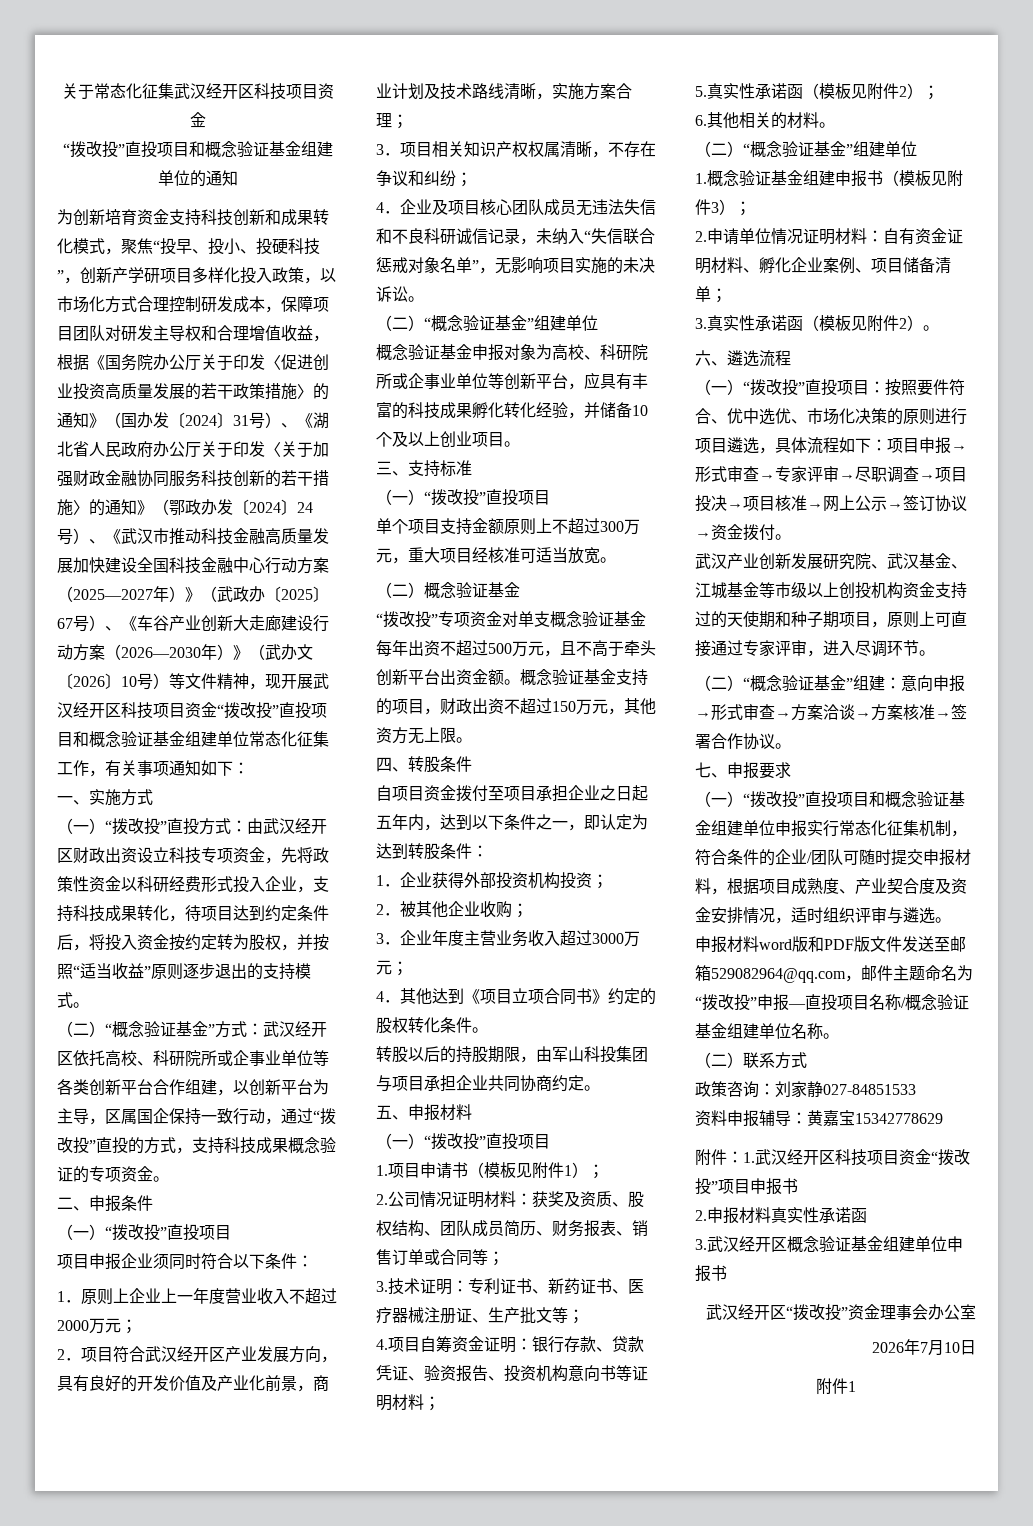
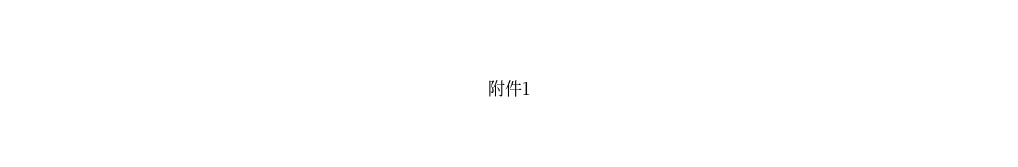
[61,83,334,100] [189,112,206,128] [62,141,333,158] [157,170,238,187] [57,209,329,226] [57,238,320,255] [57,267,336,284] [57,296,329,313] [57,325,329,342] [57,354,329,371] [57,383,329,400] [57,412,329,429] [57,441,329,458] [57,470,329,487] [57,499,313,516] [57,528,329,545] [57,557,329,574] [57,586,329,602] [57,615,329,632] [57,644,313,661] [57,673,329,690] [57,702,327,719] [57,731,329,748] [57,760,249,777] [57,789,153,806] [57,818,327,835] [57,847,329,864] [57,876,329,893] [57,905,329,922] [57,934,329,951] [57,963,311,980] [57,992,89,1008] [57,1021,327,1038] [57,1050,329,1067] [57,1079,329,1096] [57,1108,336,1125] [57,1137,336,1154] [57,1166,169,1183] [57,1195,153,1212] [57,1224,231,1241] [57,1253,313,1270] [57,1288,337,1305] [57,1318,137,1334] [57,1346,337,1363] [57,1375,329,1392] [376,83,632,100] [376,113,408,129] [376,141,656,158] [376,170,472,187] [376,199,656,216] [376,228,655,245] [376,257,655,274] [376,286,424,302] [376,315,598,332] [376,344,648,361] [376,372,648,390] [376,402,648,419] [376,431,520,448] [376,460,472,477] [376,489,550,506] [376,518,640,535] [376,547,616,564] [376,582,520,599] [376,611,646,628] [376,640,656,657] [376,669,648,686] [376,698,656,715] [376,727,472,744] [376,756,472,773] [376,785,648,802] [376,814,648,831] [376,843,488,860] [376,872,608,889] [376,901,528,918] [376,930,640,947] [376,960,408,976] [376,988,656,1005] [376,1017,488,1034] [376,1046,648,1063] [376,1075,600,1092] [376,1104,472,1121] [376,1133,550,1150] [376,1162,604,1179] [376,1191,644,1208] [376,1220,648,1237] [376,1249,504,1266] [376,1278,644,1295] [376,1307,584,1324] [376,1336,644,1353] [376,1365,648,1382] [376,1394,440,1411] [695,83,939,100] [695,112,835,129] [695,141,917,158] [695,170,963,187] [695,199,751,216] [695,228,963,245] [695,257,951,274] [695,286,727,303] [695,315,939,332] [695,350,791,367] [695,379,965,396] [695,408,967,425] [695,437,967,454] [695,466,967,483] [695,495,967,512] [695,524,791,541] [695,553,967,570] [695,582,967,599] [695,611,967,628] [695,640,935,657] [695,675,965,692] [695,704,967,721] [695,733,791,750] [695,762,791,779] [695,791,965,808] [695,820,967,837] [695,849,971,866] [695,878,967,895] [695,907,951,924] [695,936,966,953] [695,965,973,983] [695,994,969,1011] [695,1023,839,1039] [695,1052,807,1069] [695,1081,916,1098] [695,1110,943,1127] [695,1149,970,1166] [695,1178,798,1195] [695,1207,867,1224] [695,1236,963,1253] [695,1265,727,1282] [706,1304,976,1321] [872,1339,976,1356] 关于常态化征集武汉经开区科技项目资金 // “拨改投”直投项目和概念验证基金组建单位的通知 // 为创新培育资金支持科技创新和成果转化模式，聚焦“投早、投小、投硬科技”，创新产学研项目多样化投入政策，以市场化方式合理控制研发成本，保障项目团队对研发主导权和合理增值收益，根据《国务院办公厅关于印发〈促进创业投资高质量发展的若干政策措施〉的通知》（国办发〔2024〕31号）、《湖北省人民政府办公厅关于印发〈关于加强财政金融协同服务科技创新的若干措施〉的通知》（鄂政办发〔2024〕24号）、《武汉市推动科技金融高质量发展加快建设全国科技金融中心行动方案（2025—2027年）》（武政办〔2025〕67号）、《车谷产业创新大走廊建设行动方案（2026—2030年）》（武办文〔2026〕10号）等文件精神，现开展武汉经开区科技项目资金“拨改投”直投项目和概念验证基金组建单位常态化征集工作，有关事项通知如下： // 一、实施方式 // （一）“拨改投”直投方式：由武汉经开区财政出资设立科技专项资金，先将政策性资金以科研经费形式投入企业，支持科技成果转化，待项目达到约定条件后，将投入资金按约定转为股权，并按照“适当收益”原则逐步退出的支持模式。 // （二）“概念验证基金”方式：武汉经开区依托高校、科研院所或企事业单位等各类创新平台合作组建，以创新平台为主导，区属国企保持一致行动，通过“拨改投”直投的方式，支持科技成果概念验证的专项资金。 // 二、申报条件 // （一）“拨改投”直投项目 // 项目申报企业须同时符合以下条件： // 1．原则上企业上一年度营业收入不超过2000万元； // 2．项目符合武汉经开区产业发展方向，具有良好的开发价值及产业化前景，商业计划及技术路线清晰，实施方案合理； // 3．项目相关知识产权权属清晰，不存在争议和纠纷； // 4．企业及项目核心团队成员无违法失信和不良科研诚信记录，未纳入“失信联合惩戒对象名单”，无影响项目实施的未决诉讼。 // （二）“概念验证基金”组建单位 // 概念验证基金申报对象为高校、科研院所或企事业单位等创新平台，应具有丰富的科技成果孵化转化经验，并储备10个及以上创业项目。 // 三、支持标准 // （一）“拨改投”直投项目 // 单个项目支持金额原则上不超过300万元，重大项目经核准可适当放宽。 // （二）概念验证基金 // “拨改投”专项资金对单支概念验证基金每年出资不超过500万元，且不高于牵头创新平台出资金额。概念验证基金支持的项目，财政出资不超过150万元，其他资方无上限。 // 四、转股条件 // 自项目资金拨付至项目承担企业之日起五年内，达到以下条件之一，即认定为达到转股条件： // 1．企业获得外部投资机构投资； // 2．被其他企业收购； // 3．企业年度主营业务收入超过3000万元； // 4．其他达到《项目立项合同书》约定的股权转化条件。 // 转股以后的持股期限，由军山科投集团与项目承担企业共同协商约定。 // 五、申报材料 // （一）“拨改投”直投项目 // 1.项目申请书（模板见附件1）； // 2.公司情况证明材料：获奖及资质、股权结构、团队成员简历、财务报表、销售订单或合同等； // 3.技术证明：专利证书、新药证书、医疗器械注册证、生产批文等； // 4.项目自筹资金证明：银行存款、贷款凭证、验资报告、投资机构意向书等证明材料； // 5.真实性承诺函（模板见附件2）； // 6.其他相关的材料。 // （二）“概念验证基金”组建单位 // 1.概念验证基金组建申报书（模板见附件3）； // 2.申请单位情况证明材料：自有资金证明材料、孵化企业案例、项目储备清单； // 3.真实性承诺函（模板见附件2）。 // 六、遴选流程 // （一）“拨改投”直投项目：按照要件符合、优中选优、市场化决策的原则进行项目遴选，具体流程如下：项目申报→形式审查→专家评审→尽职调查→项目投决→项目核准→网上公示→签订协议→资金拨付。 // 武汉产业创新发展研究院、武汉基金、江城基金等市级以上创投机构资金支持过的天使期和种子期项目，原则上可直接通过专家评审，进入尽调环节。 // （二）“概念验证基金”组建：意向申报→形式审查→方案洽谈→方案核准→签署合作协议。 // 七、申报要求 // （一）“拨改投”直投项目和概念验证基金组建单位申报实行常态化征集机制，符合条件的企业/团队可随时提交申报材料，根据项目成熟度、产业契合度及资金安排情况，适时组织评审与遴选。 // 申报材料word版和PDF版文件发送至邮箱529082964@qq.com，邮件主题命名为“拨改投”申报—直投项目名称/概念验证基金组建单位名称。 // （二）联系方式 // 政策咨询：刘家静027-84851533 // 资料申报辅导：黄嘉宝15342778629 // 附件：1.武汉经开区科技项目资金“拨改投”项目申报书 // 2.申报材料真实性承诺函 // 3.武汉经开区概念验证基金组建单位申报书 // 武汉经开区“拨改投”资金理事会办公室 // 2026年7月10日 // -> (488, 88) none

